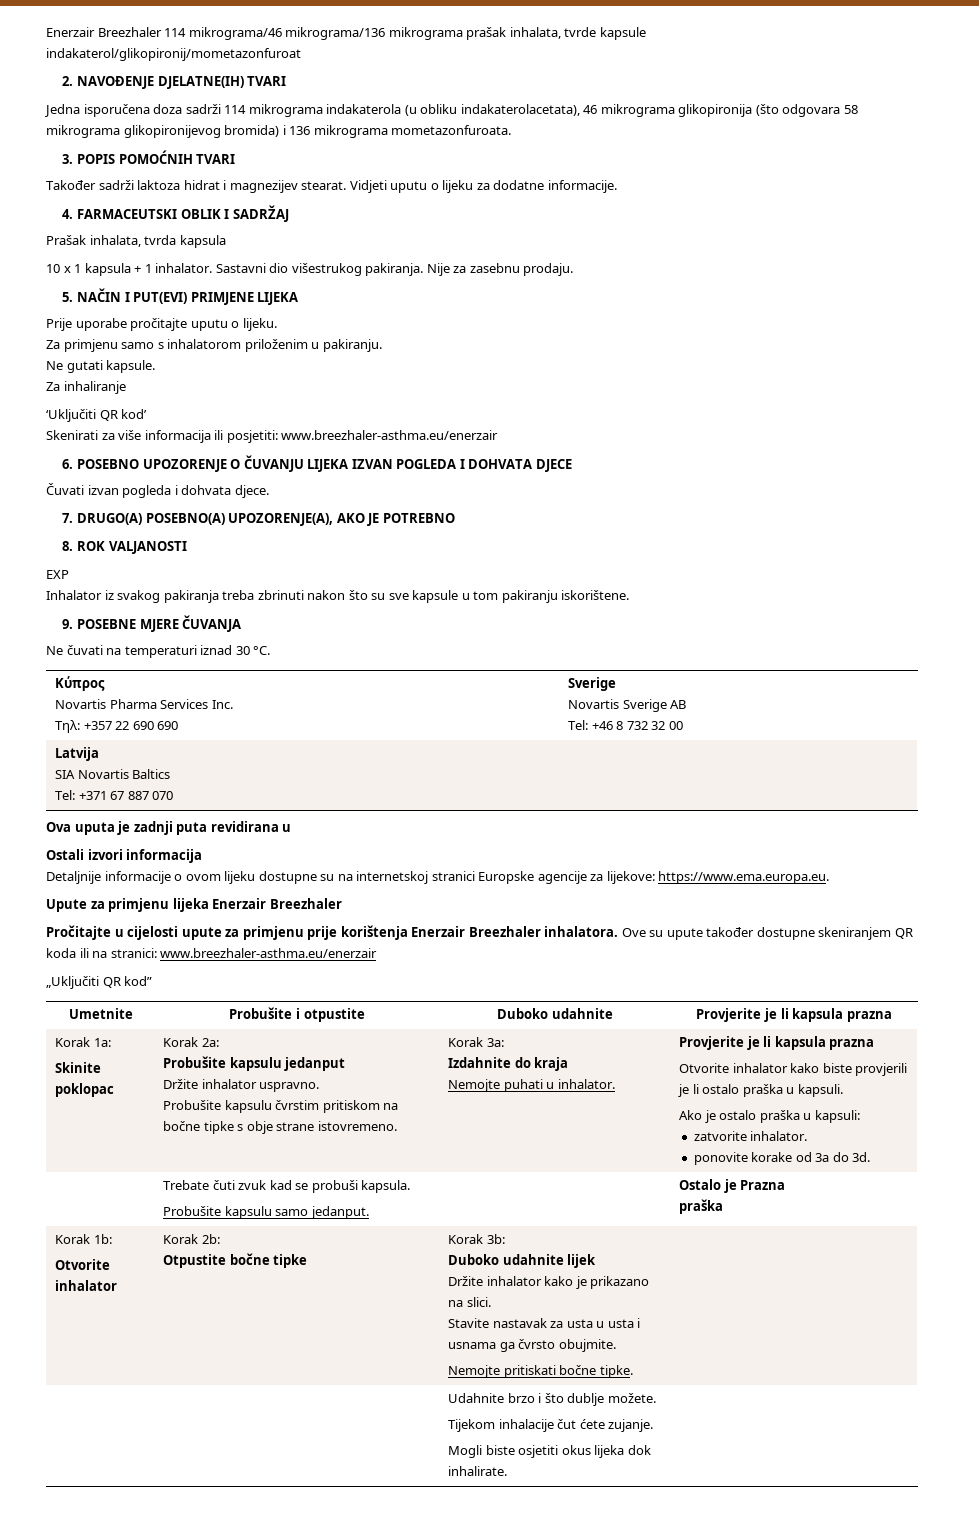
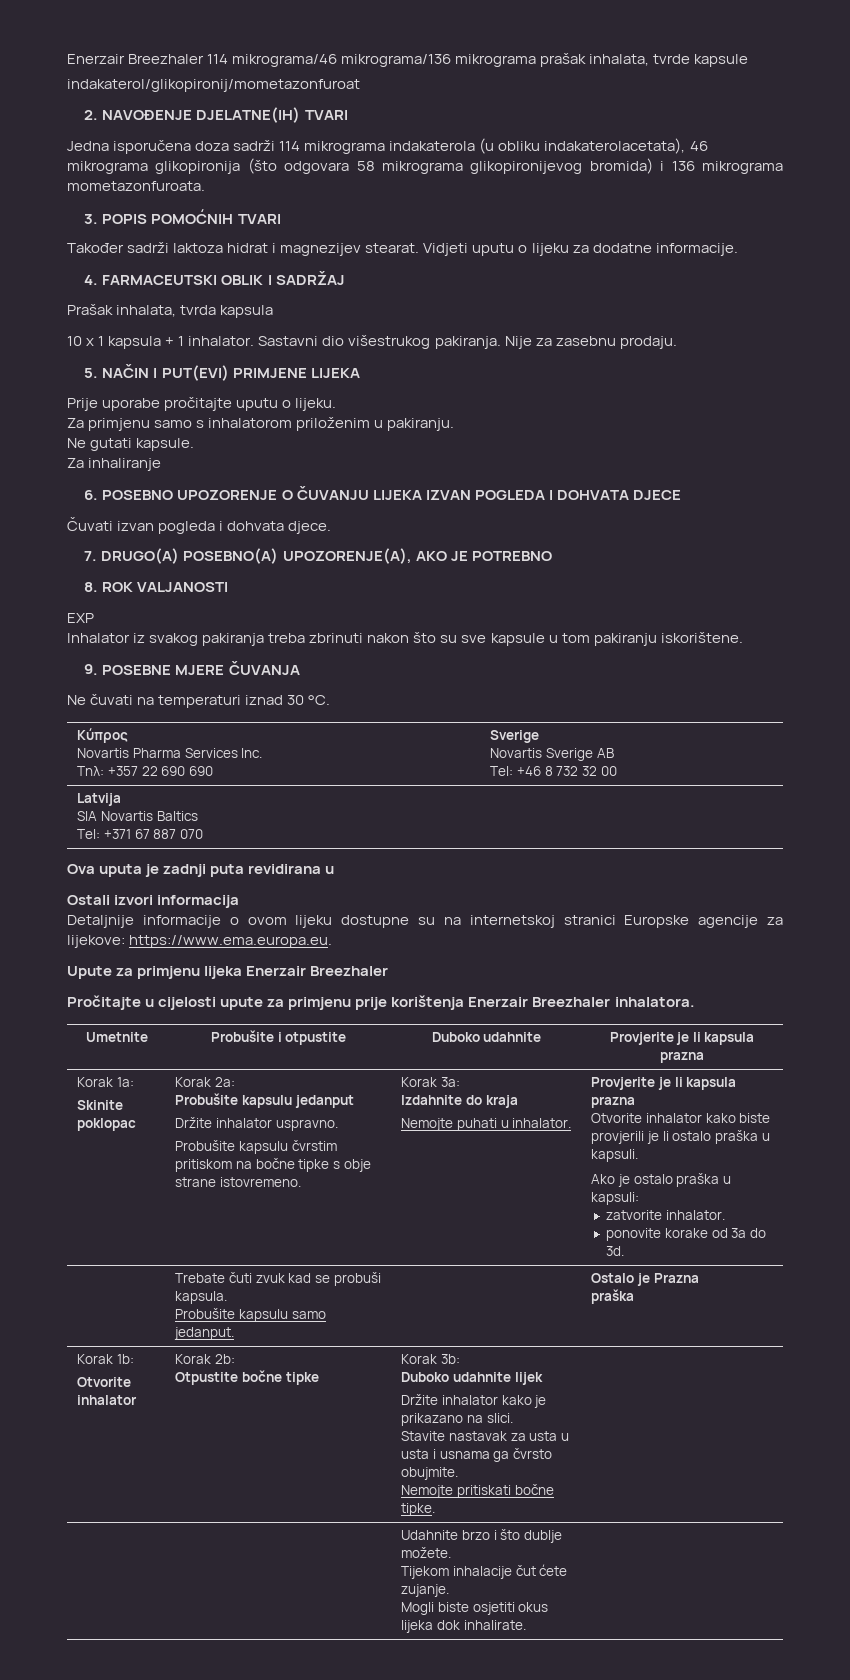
[46,409,148,422] [46,430,499,443] // ‘Uključiti QR kod’ // Skenirati za više informacija ili posjetiti: www.breezhaler-asthma.eu/enerzair -> (162, 464) none
[621,927,913,940] [46,948,378,958] [46,976,153,989] Ove su upute također dostupne skeniranjem QR koda ili na stranici: www.breezhaler-asthma.eu/enerzair // „Uključiti QR kod” -> (695, 1002) none

